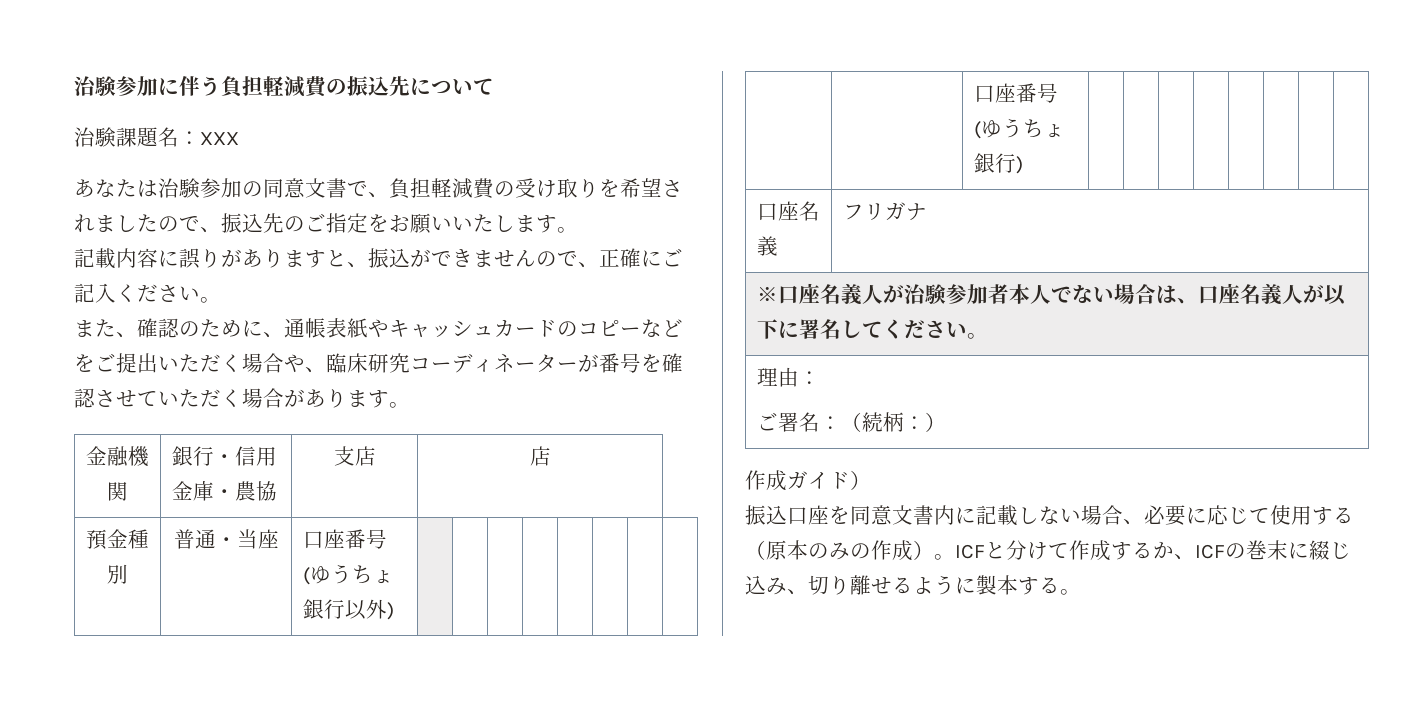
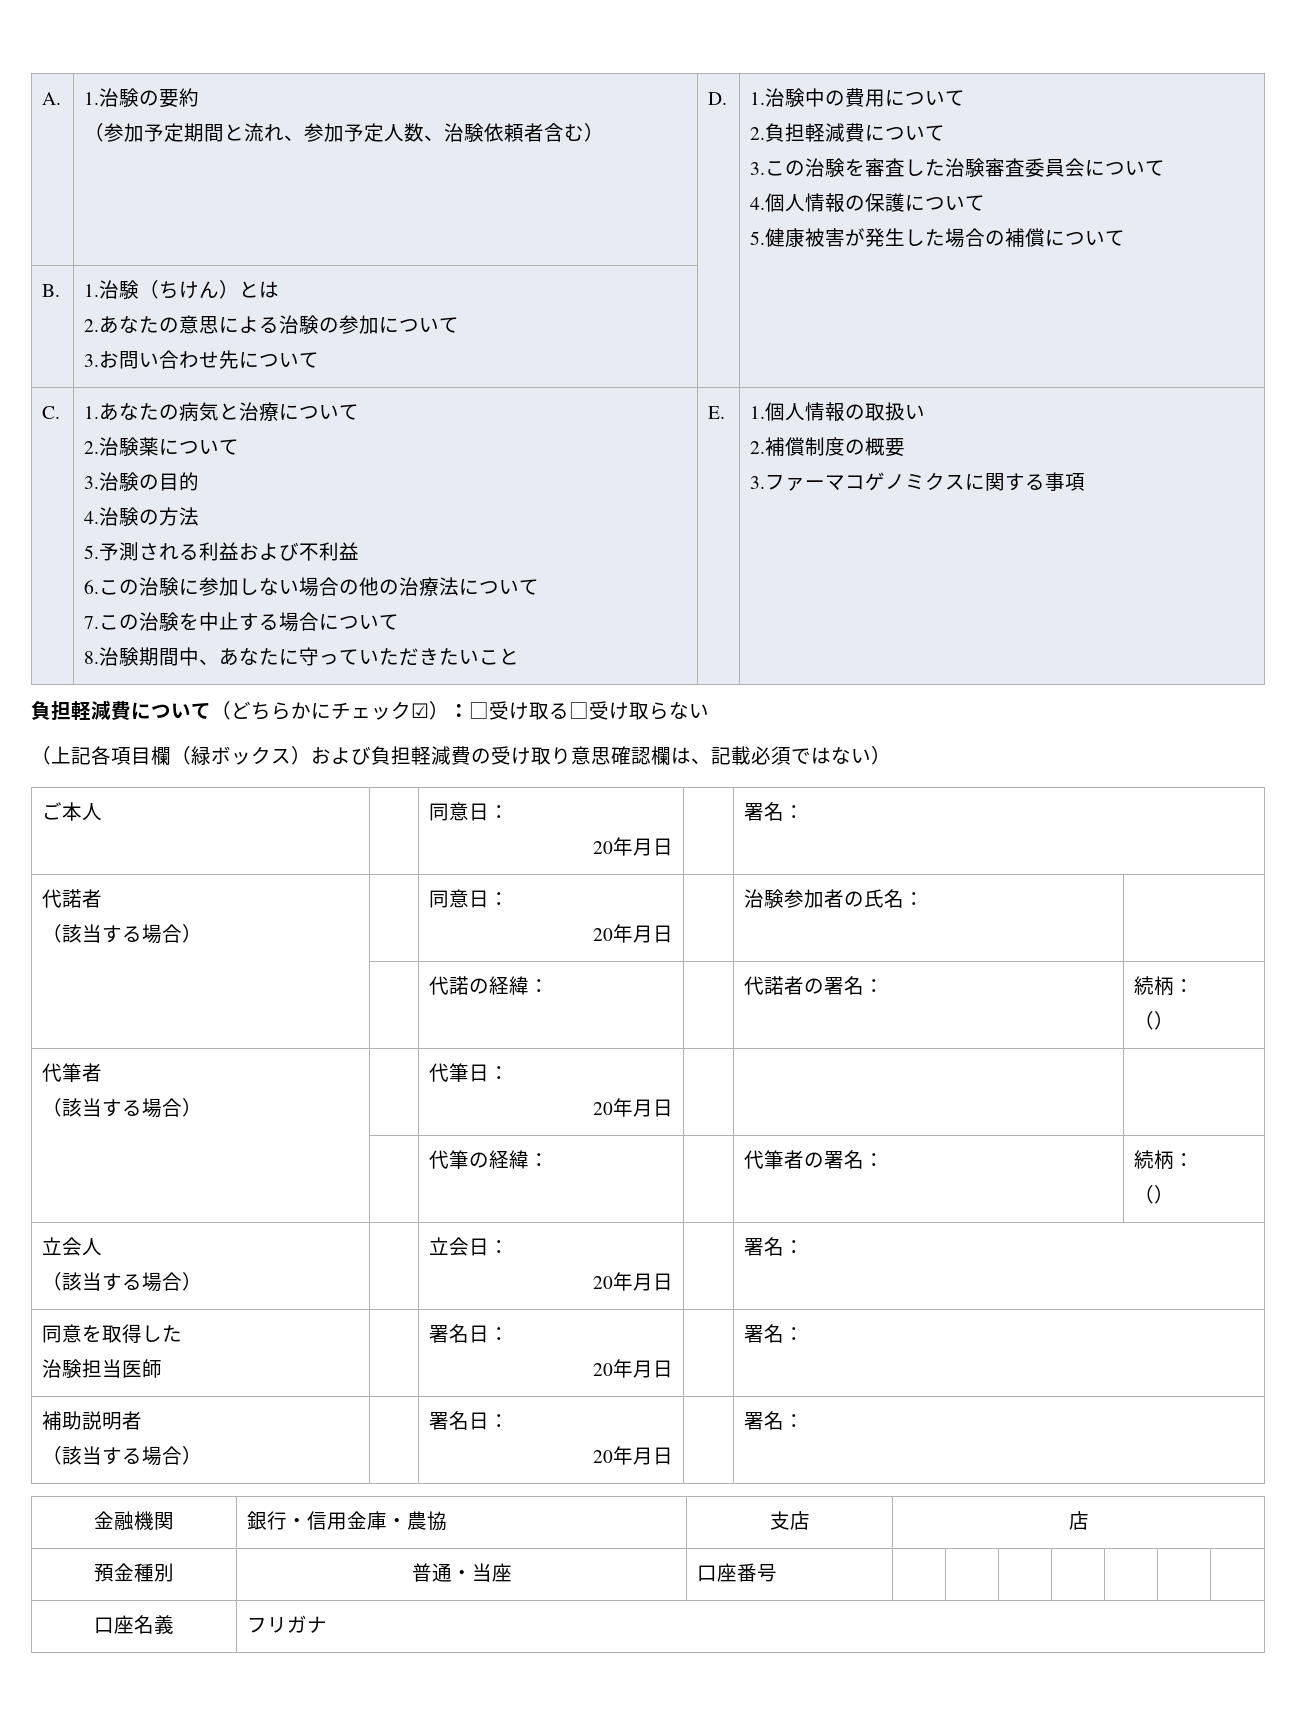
[74,76,494,98] [74,127,239,147] [74,178,389,198] 治験参加に伴う負担軽減費の振込先について // 治験課題名：XXX // あなたは治験参加の同意文書で、 -> [42,92,62,105] [84,88,200,108] [84,123,605,143] [708,92,728,105] [750,88,966,108] [750,123,946,142] [750,158,1166,178] [750,193,986,213] [750,228,1126,248] [42,284,61,297] [84,280,280,300] [84,315,460,335] [84,350,320,369] [42,406,61,419] [84,402,360,422] [84,437,240,457] [84,472,200,492] [84,507,200,527] [84,542,360,561] [84,577,540,597] [84,612,400,632] [84,647,520,667] [708,406,726,419] [750,402,926,422] [750,437,906,457] [750,472,1086,491] [31,700,709,720] [31,746,371,765] A. | 1.治験の要約 // （参加予定期間と流れ、参加予定人数、治験依頼者含む） | D. | 1.治験中の費用について // 2.負担軽減費について // 3.この治験を審査した治験審査委員会について // 4.個人情報の保護について // 5.健康被害が発生した場合の補償について // B. | 1.治験（ちけん）とは // 2.あなたの意思による治験の参加について // 3.お問い合わせ先について | | // C. | 1.あなたの病気と治療について // 2.治験薬について // 3.治験の目的 // 4.治験の方法 // 5.予測される利益および不利益 // 6.この治験に参加しない場合の他の治療法について // 7.この治験を中止する場合について // 8.治験期間中、あなたに守っていただきたいこと | E. | 1.個人情報の取扱い // 2.補償制度の概要 // 3.ファーマコゲノミクスに関する事項 // 負担軽減費について（どちらかにチェック☑）：□受け取る□受け取らない // （上記各項目欄（緑ボックス）および
[599,178,683,198] [74,213,578,234] [74,248,683,269] [74,283,221,303] [74,318,683,338] [74,353,683,373] [74,388,410,408] を希望されましたので、振込先のご指定をお願いいたします。 // 記載内容に誤りがありますと、振込ができませんので、正確にご記入ください。 // また、確認のために、通帳表紙やキャッシュカードのコピーなどをご提出いただく場合や、臨床研究コーディネーターが番号を確認させていただく場合があります。 -> [571,746,891,765] [42,802,103,821] [429,802,510,821] [592,837,673,856] [744,802,805,821] [42,889,103,908] [42,924,203,944] [429,889,510,908] [592,924,673,943] [744,889,925,909] [429,976,550,995] [744,976,885,995] [1134,976,1195,996] [1134,1011,1175,1030] [42,1063,103,1082] [42,1098,203,1118] [429,1063,510,1082] [592,1098,673,1117] [429,1150,550,1169] [744,1150,885,1169] [1134,1150,1195,1170] [1134,1185,1175,1204] [42,1237,103,1256] [42,1272,203,1292] [429,1237,510,1256] [592,1272,673,1291] [744,1237,805,1256] [42,1324,183,1343] [42,1359,163,1379] [429,1324,510,1343] [592,1359,673,1378] [744,1324,805,1343] [42,1411,143,1430] [42,1446,203,1466] [429,1411,510,1430] [592,1446,673,1465] [744,1411,805,1430] 意思確認欄は、記載必須ではない） // ご本人 | | 同意日： // 20年月日 | | 署名： // 代諾者 // （該当する場合） | | 同意日： // 20年月日 | | 治験参加者の氏名： | // | | 代諾の経緯： | | 代諾者の署名： | 続柄： // （） // 代筆者 // （該当する場合） | | 代筆日： // 20年月日 | | | // | | 代筆の経緯： | | 代筆者の署名： | 続柄： // （） // 立会人 // （該当する場合） | | 立会日： // 20年月日 | | 署名： // 同意を取得した // 治験担当医師 | | 署名日： // 20年月日 | | 署名： // 補助説明者 // （該当する場合） | | 署名日： // 20年月日 | | 署名：
[302,564,394,585] [302,599,394,620] [973,83,1058,103] [973,118,1065,139] [973,153,1023,174] [756,201,820,221] [756,236,778,256] [842,202,927,221] [756,283,1346,305] [756,319,988,339] [756,367,820,387] [756,412,946,432] [745,470,871,491] [745,505,1354,526] [745,540,1351,561] [745,575,1081,595] // (ゆうちょ銀行以外) | | | | | | | | // | | 口座番号 // (ゆうちょ銀行) | | | | | | | | // 口座名義 | フリガナ // ※口座名義人が治験参加者本人でない場合は、口座名義人が以下に署名してください。 // 理由： // ご署名：（続柄：） // 作成ガイド） // 振込口座を同意文書内に記載しない場合、必要に応じて使用する（原本のみの作成）。ICFと分けて作成するか、ICFの巻末に綴じ込み、切り離せるように製本する。 -> [94,1615,174,1634] [247,1615,328,1633] | | | | | | | // 口座名義 | フリガナ

